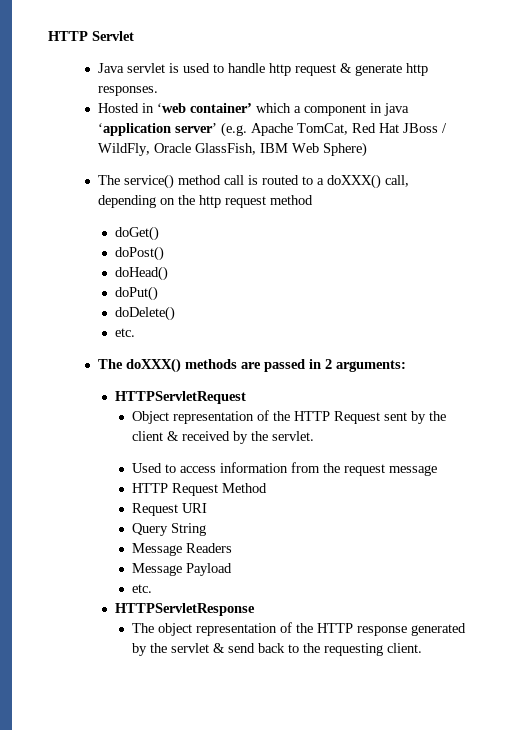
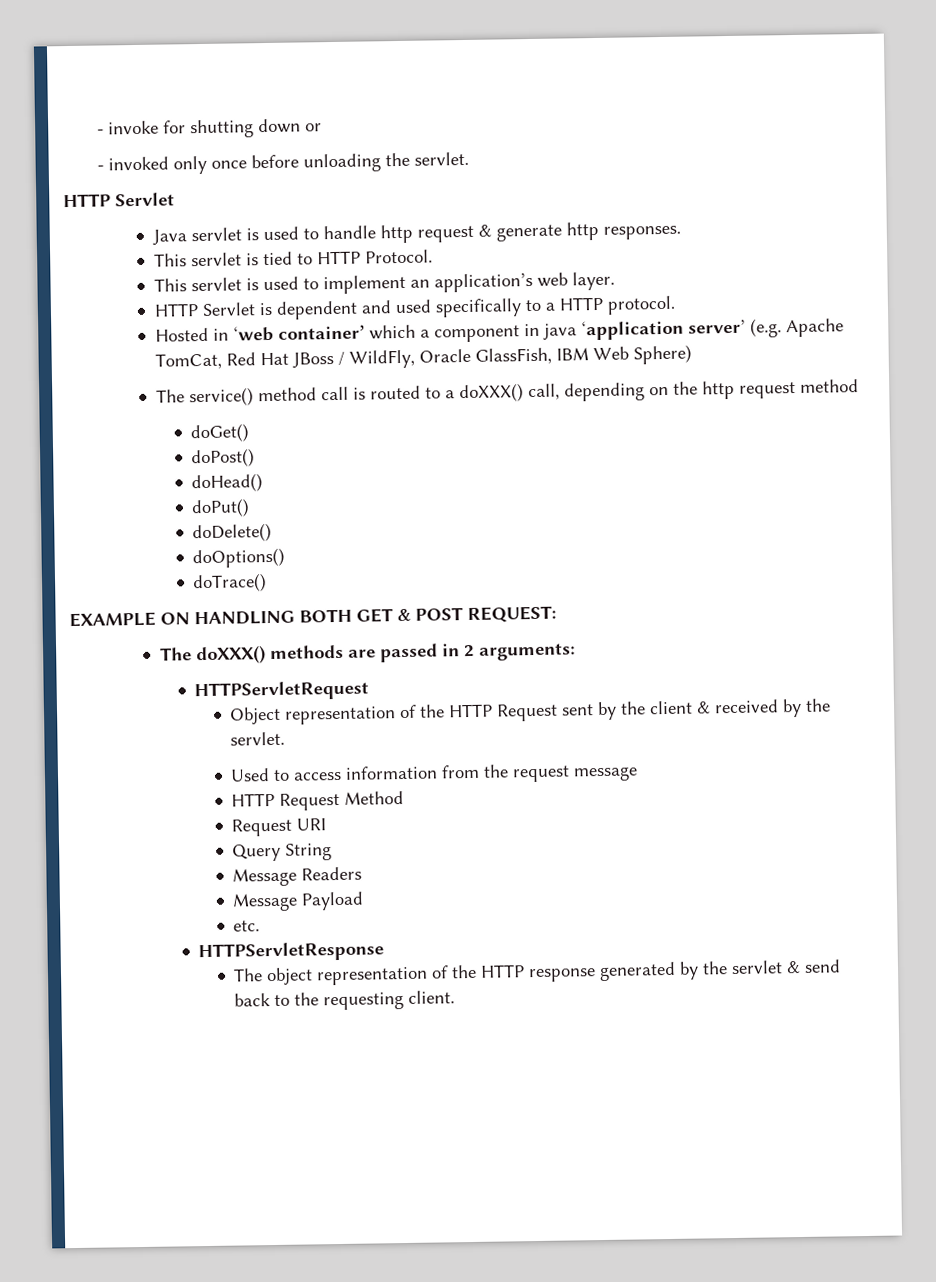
(48, 36) none -> [96,118,322,139] [96,151,469,175] - invoke for shutting down or // - invoked only once before unloading the servlet. //
(159, 91) none -> [153,249,433,267] [153,271,615,295] [153,295,676,320] // This servlet is tied to HTTP Protocol. // This servlet is used to implement an application’s web layer. // HTTP Servlet is dependent and used specifically to a HTTP protocol.
[115,328,136,337] etc. -> [192,547,286,569] [192,573,268,593] [69,605,557,628] doOptions() // doTrace() // EXAMPLE ON HANDLING BOTH GET & POST REQUEST:

